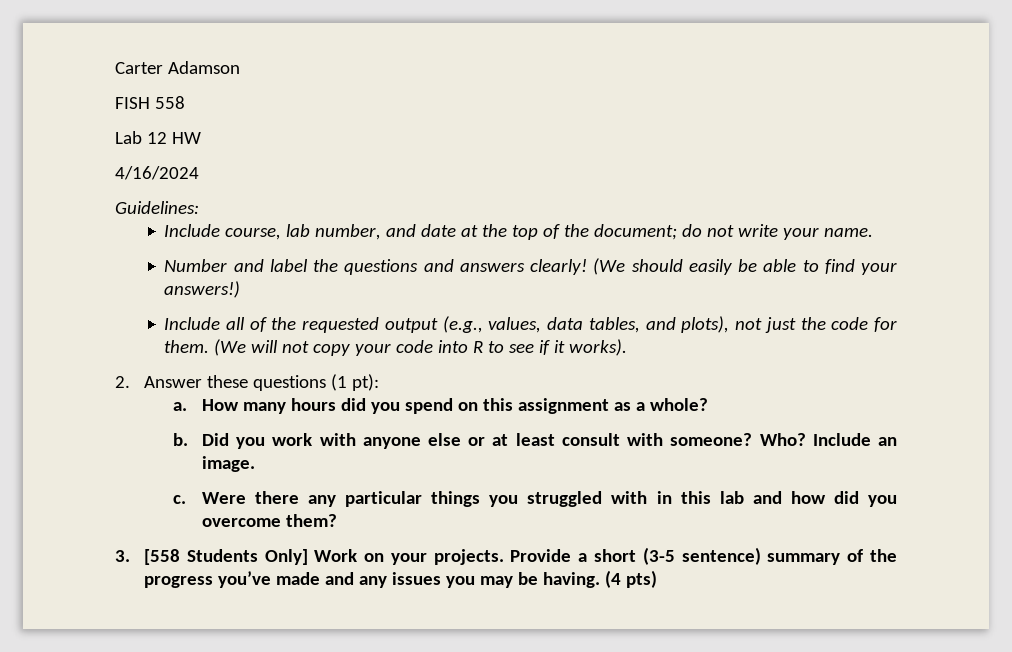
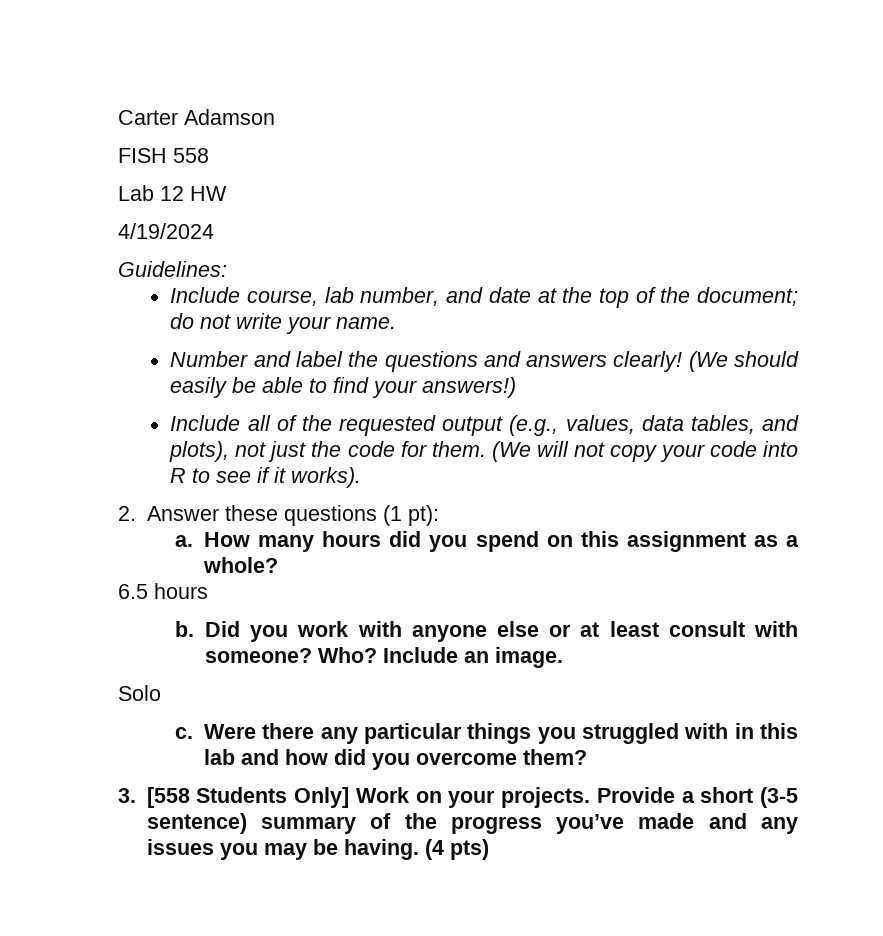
[115,166,199,180] 4/16/2024 -> [118,223,214,239] 4/19/2024
(708, 404) none -> [118,583,208,599] // 6.5 hours
(255, 464) none -> [118,685,161,701] // Solo

